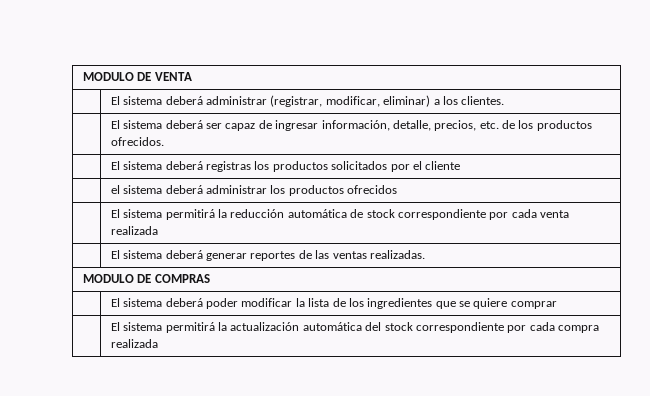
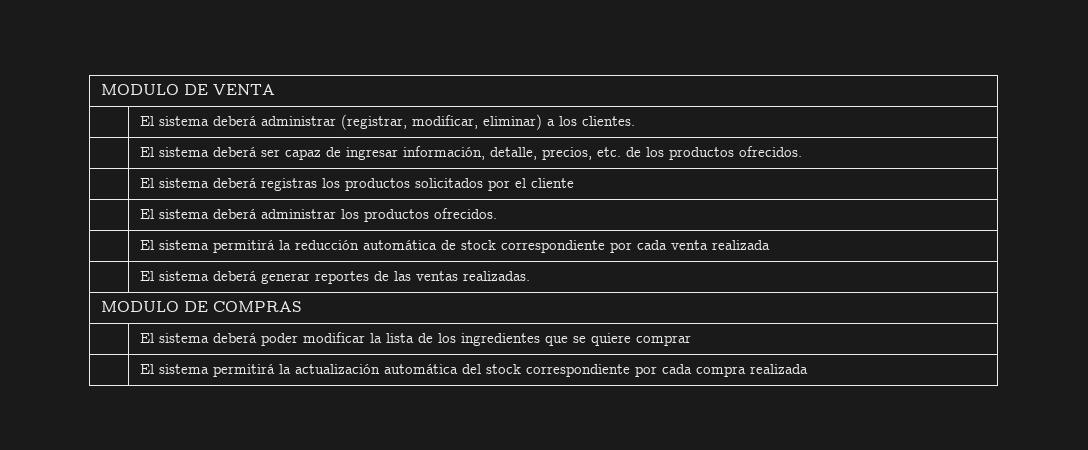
[110,185,120,194] el -> [139,209,154,219] El
[347,185,398,194] ofrecidos -> [433,208,497,219] ofrecidos.

